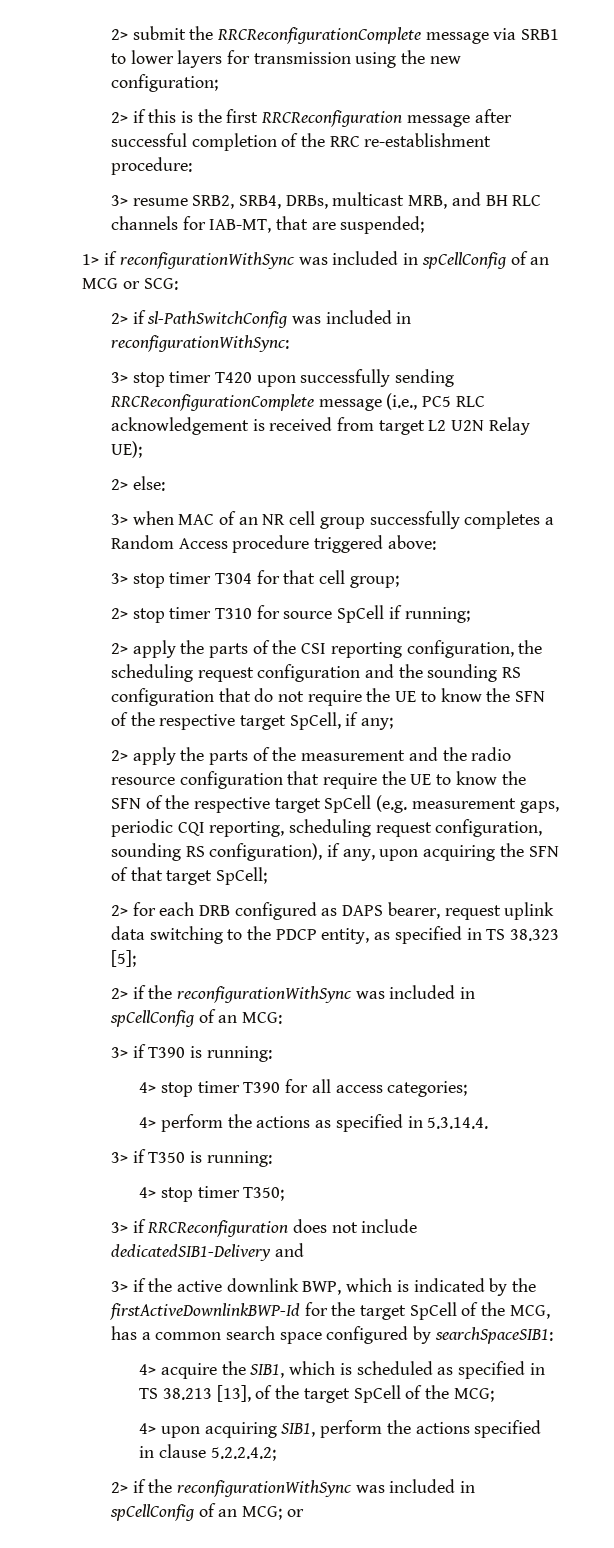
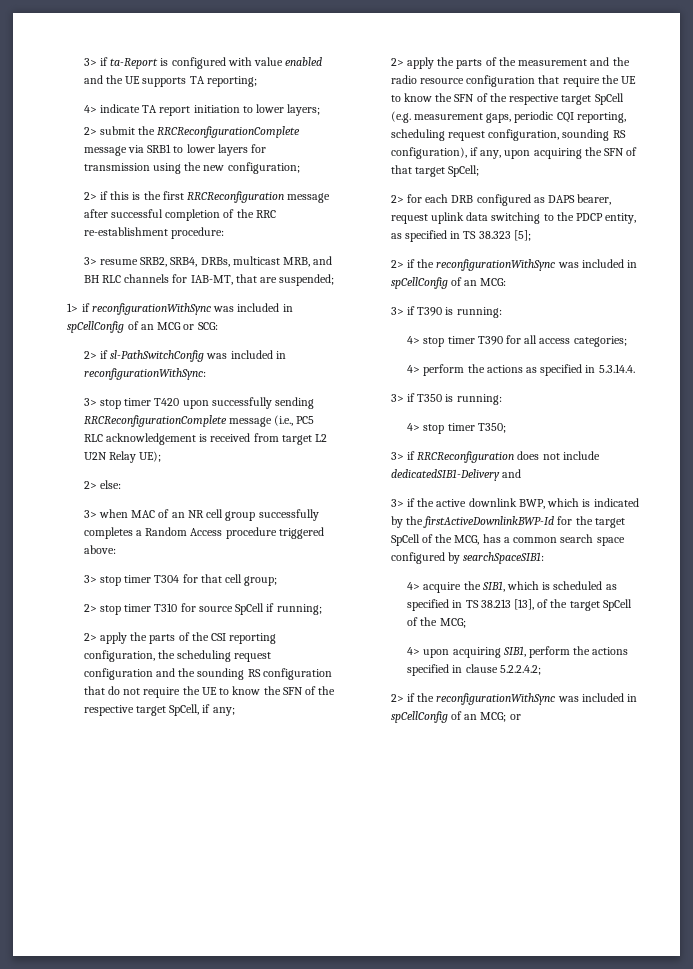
(110, 34) none -> [83,57,323,69] [83,75,257,87] [83,104,321,116] 3> if ta-Report is configured with value enabled and the UE supports TA reporting; // 4> indicate TA report initiation to lower layers; //

